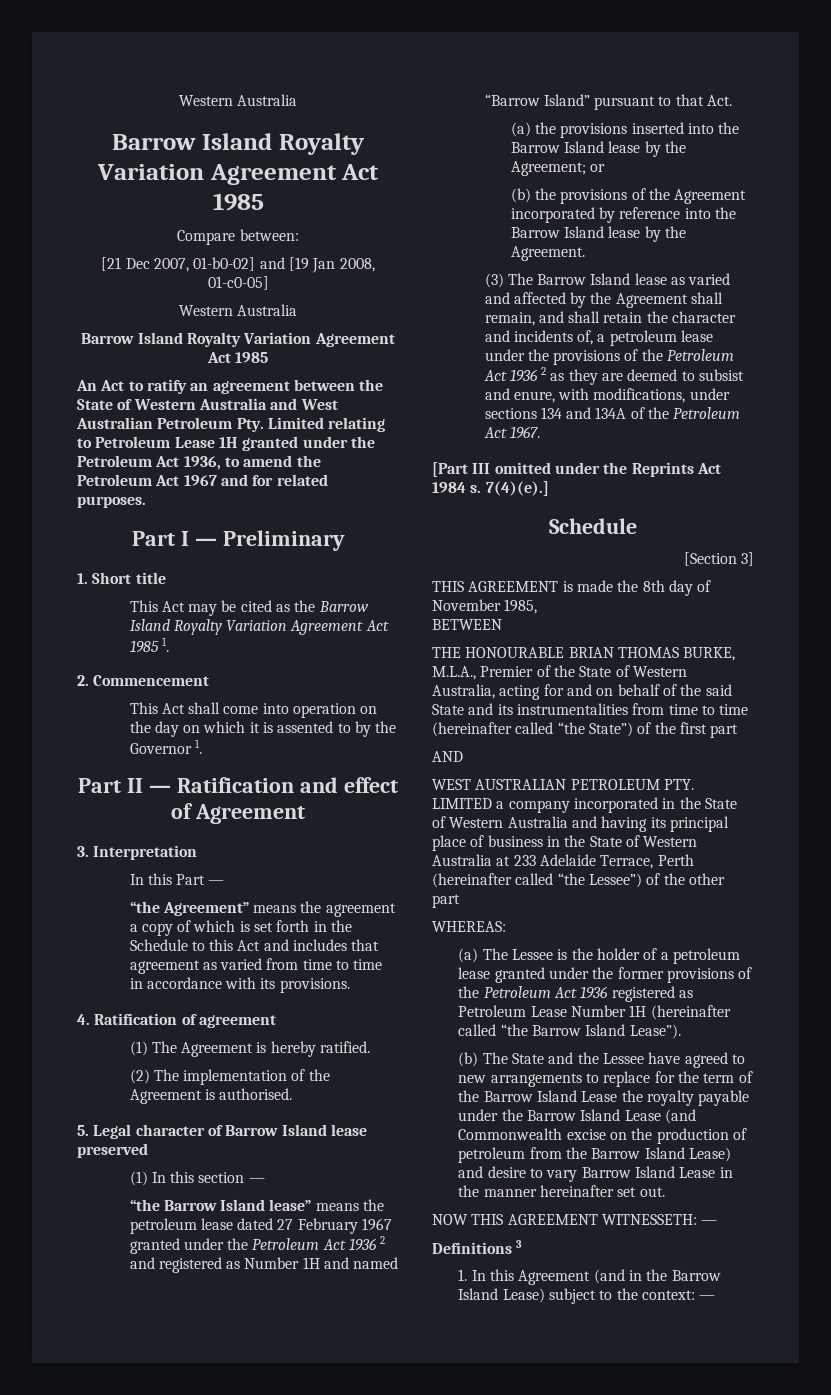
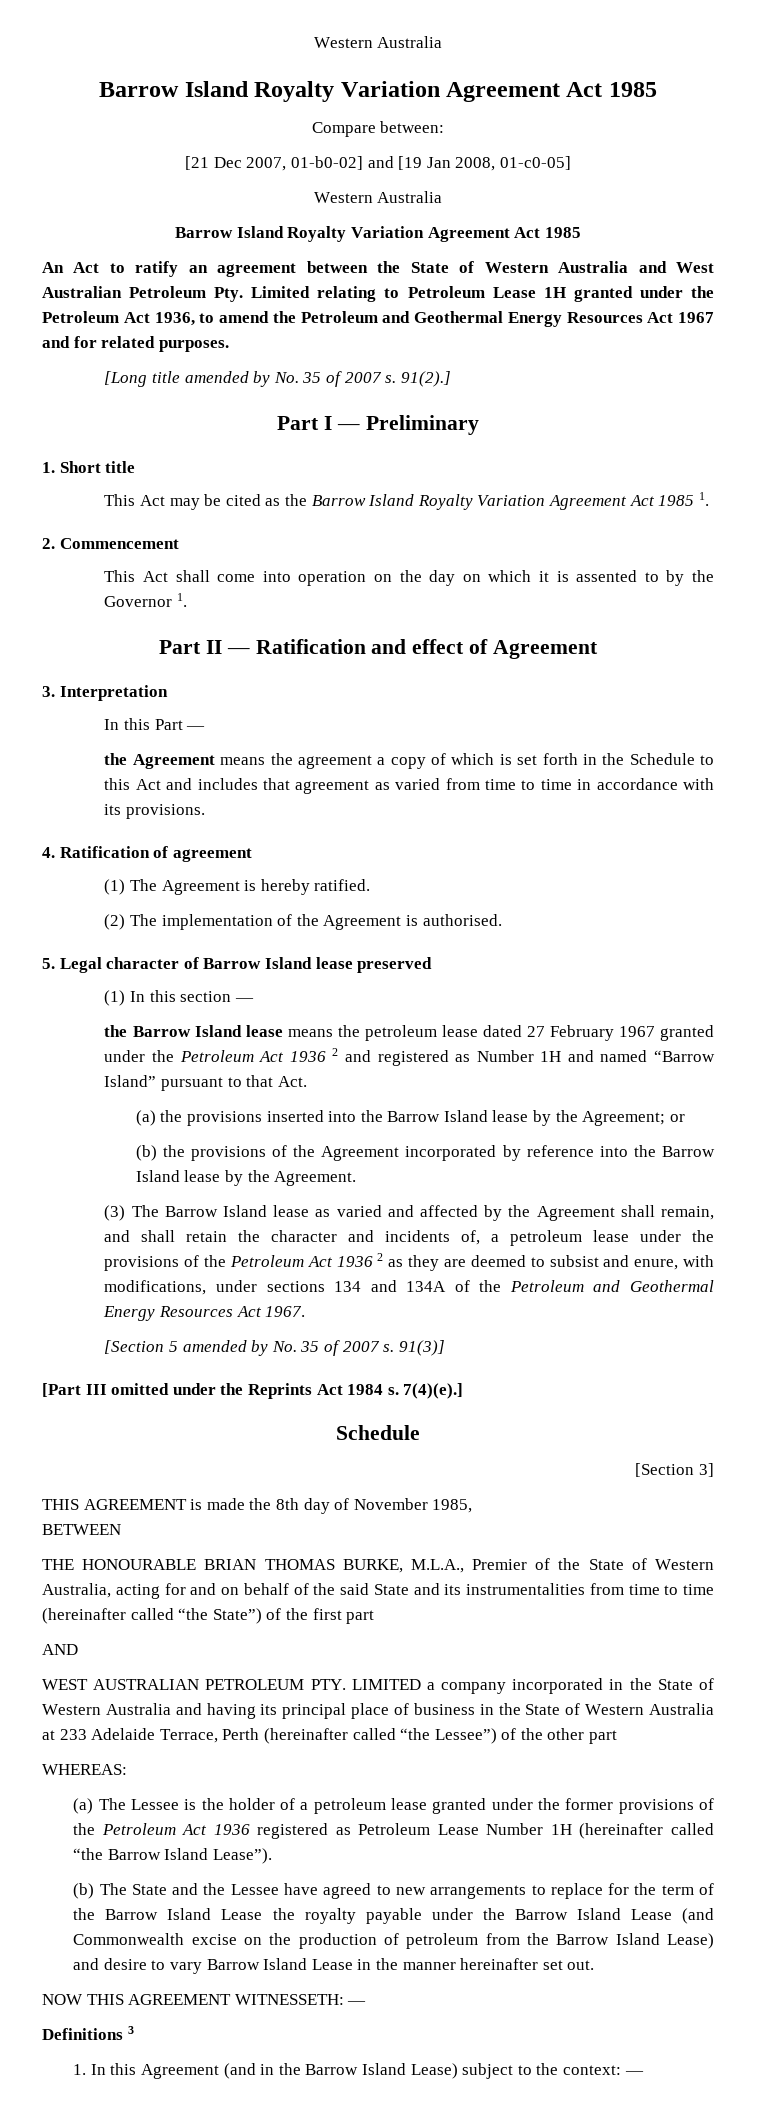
(152, 480) none -> [382,311,643,327] and Geothermal Energy Resources
(146, 502) none -> [104,371,451,387] // [Long title amended by No. 35 of 2007 s. 91(2).]
[129,901,249,916] “the Agreement” -> [104,753,215,769] the Agreement
[129,1199,312,1211] “the Barrow Island lease” -> [104,1025,283,1037] the Barrow Island lease
[483,426,540,439] Act 1967. -> [593,1280,714,1292] [103,1306,306,1321] [104,1340,445,1356] and Geothermal Energy Resources Act 1967. // [Section 5 amended by No. 35 of 2007 s. 91(3)]

